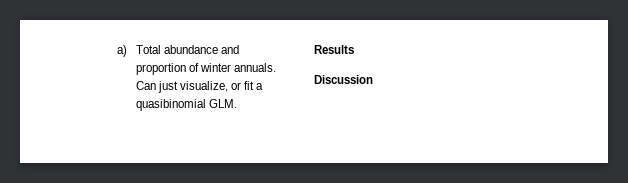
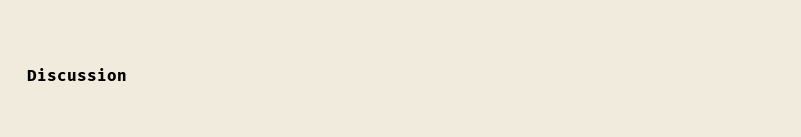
[116,45,239,57] [135,63,277,75] [135,81,264,93] [135,99,237,111] [314,45,354,54] a) Total abundance and proportion of winter annuals. Can just visualize, or fit a quasibinomial GLM. // Results // -> (27, 74) none

